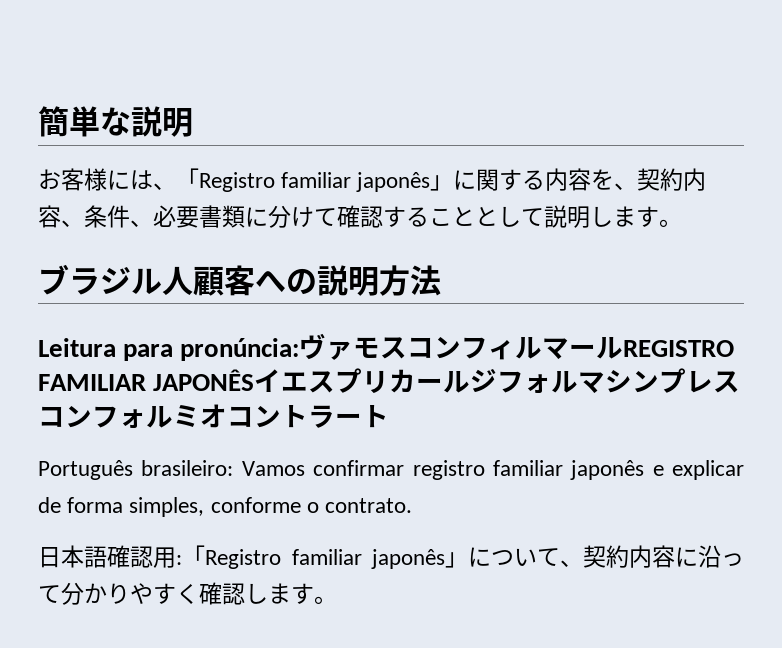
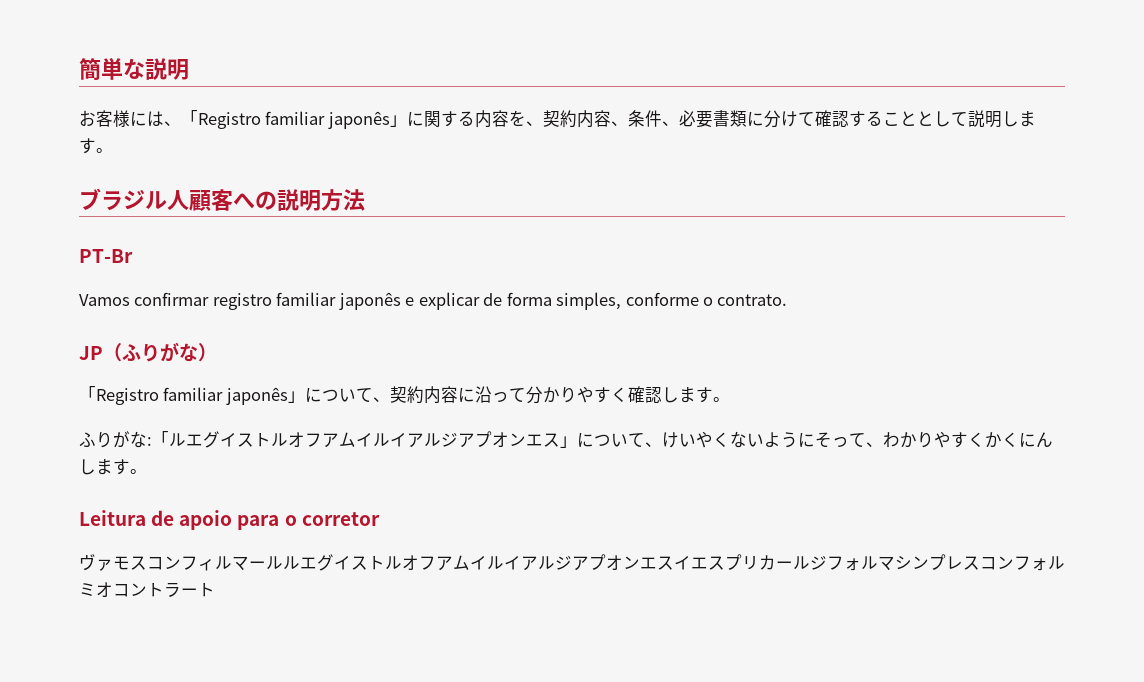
[38,338,300,361] Leitura para pronúncia: -> [79,249,133,263] [79,292,788,310] [79,342,217,362] [79,386,730,405] [79,431,1053,448] [79,459,147,475] [79,510,380,530] PT-Br // Vamos confirmar registro familiar japonês e explicar de forma simples, conforme o contrato. // JP（ふりがな） // 「Registro familiar japonês」について、契約内容に沿って分かりやすく確認します。 // ふりがな:「ルエグイストルオフアムイルイアルジアプオンエス」について、けいやくないようにそって、わかりやすくかくにんします。 // Leitura de apoio para o corretor //
[623,340,735,357] [38,369,255,391] REGISTRO FAMILIAR JAPONÊS -> [283,554,674,571] ルエグイストルオフアムイルイアルジアプオンエス
[38,460,744,480] [38,497,413,517] [38,545,744,569] [38,582,337,605] // Português brasileiro: Vamos confirmar registro familiar japonês e explicar de forma simples, conforme o contrato. // 日本語確認用:「Registro familiar japonês」について、契約内容に沿って分かりやすく確認します。 -> (215, 590) none

